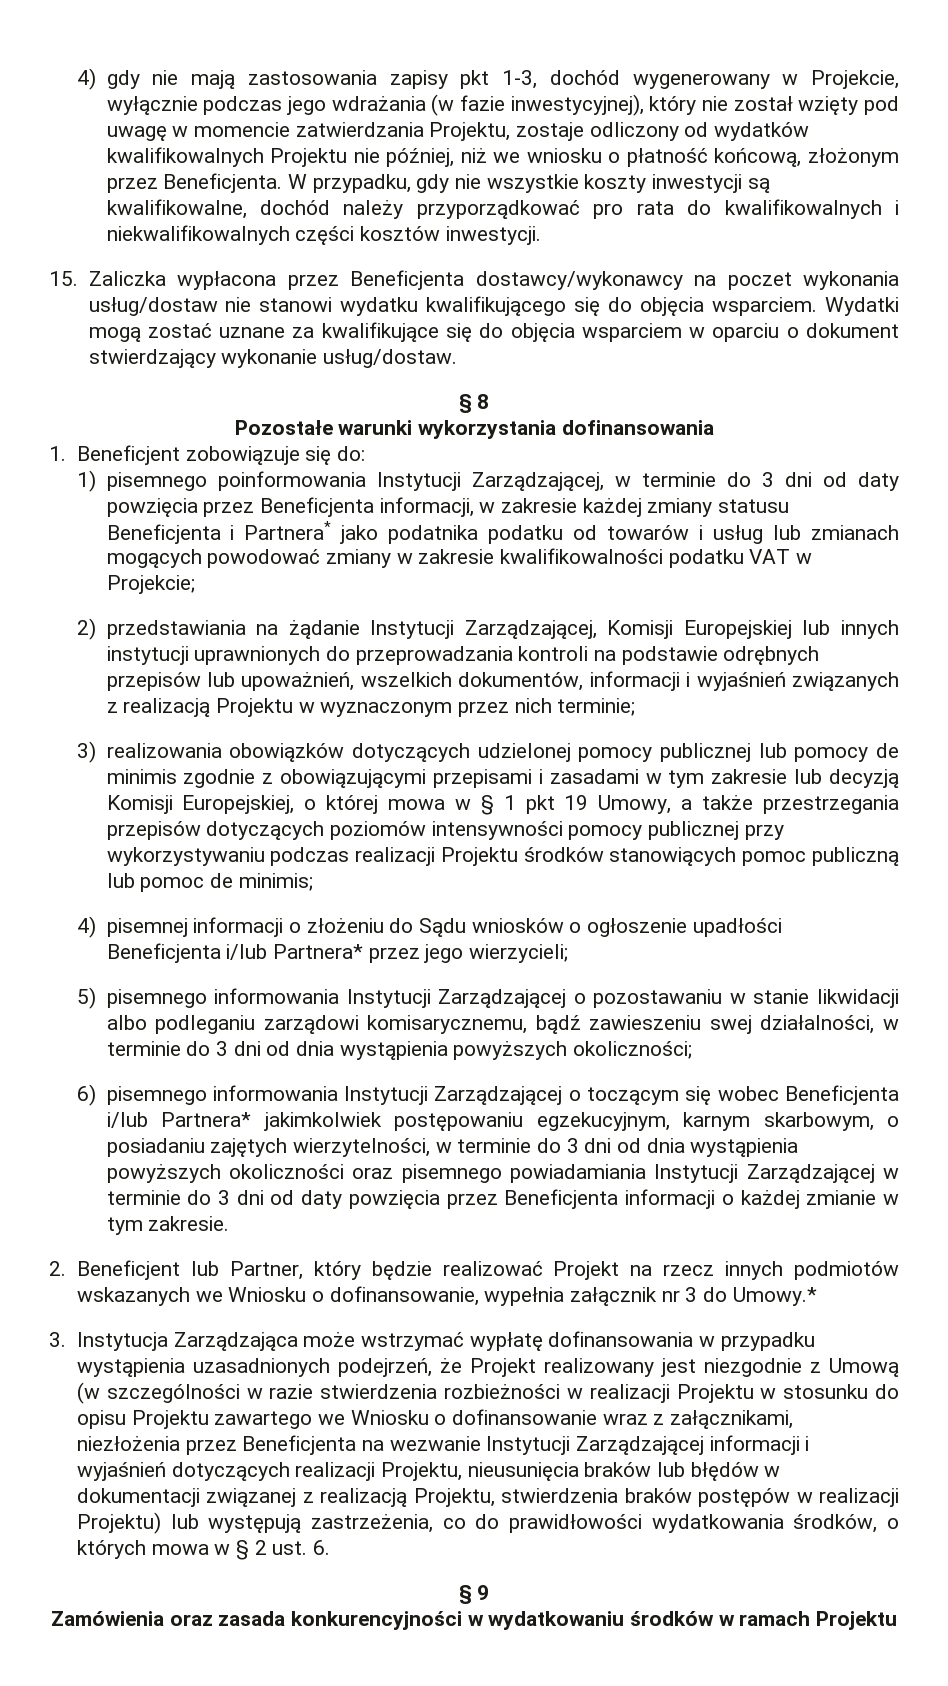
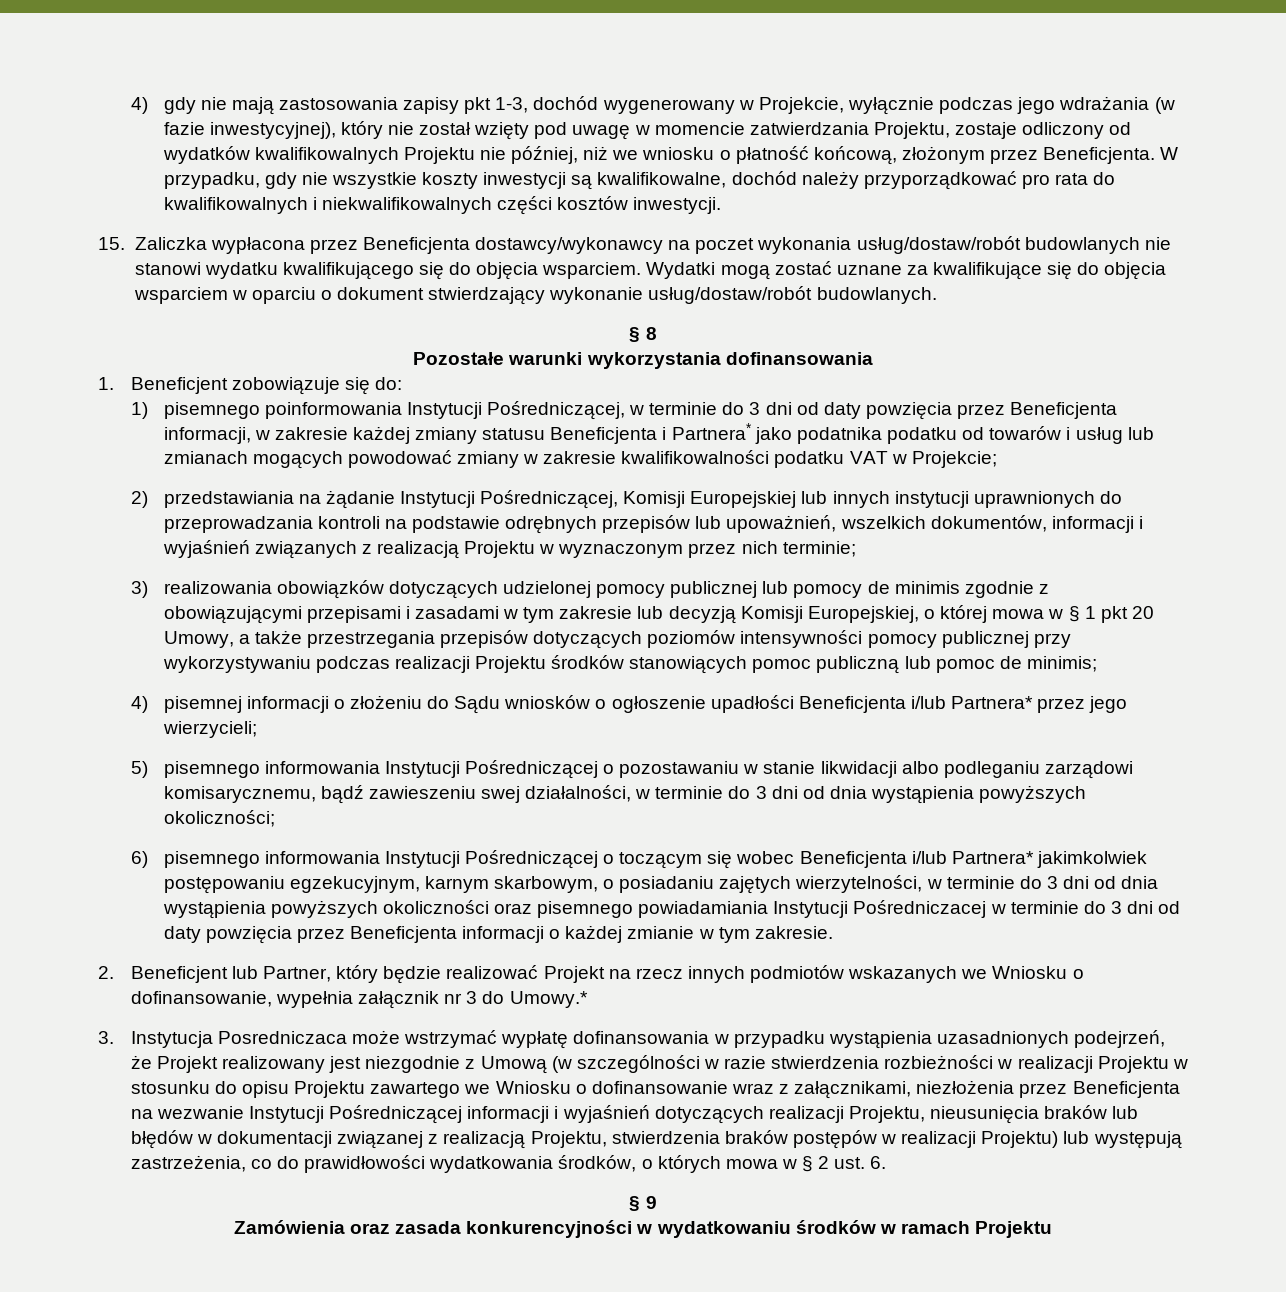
[88,297,218,316] usług/dostaw -> [856,236,1140,254] usług/dostaw/robót budowlanych
[322,349,457,368] usług/dostaw. -> [648,286,937,304] usług/dostaw/robót budowlanych.
[471,472,604,491] Zarządzającej, -> [486,401,625,420] Pośredniczącej,
[464,620,597,639] Zarządzającej, -> [480,490,619,509] Pośredniczącej,
[564,795,589,810] 19 -> [1131,606,1154,619] 20
[438,989,567,1008] Zarządzającej -> [464,760,598,779] Pośredniczącej
[434,1086,563,1105] Zarządzającej -> [464,850,598,869] Pośredniczącej
[746,1164,875,1183] Zarządzającej -> [853,900,987,918] Pośredniczacej
[173,1332,298,1351] Zarządzająca -> [217,1031,347,1044] Posredniczaca
[576,1436,705,1455] Zarządzającej -> [329,1105,463,1124] Pośredniczącej

